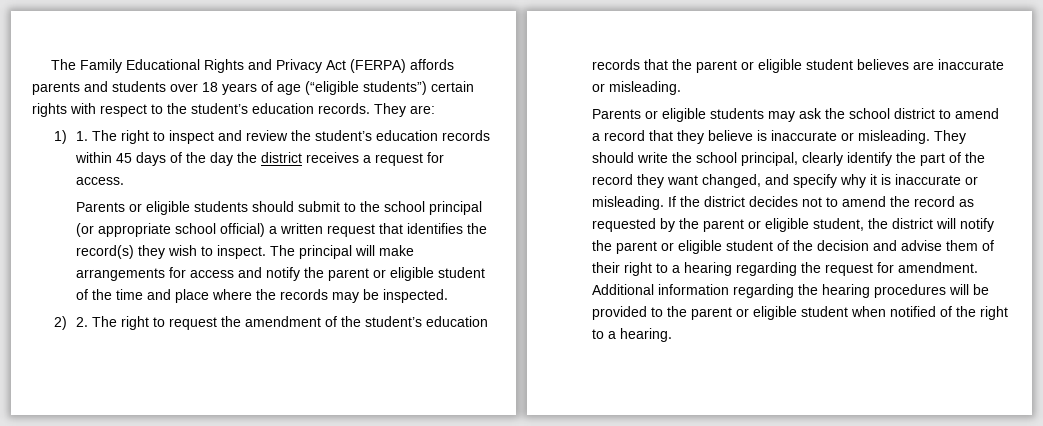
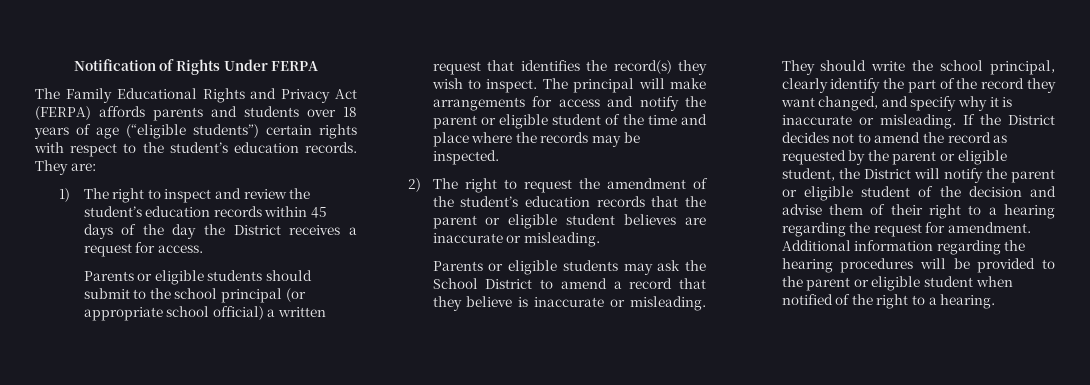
(51, 64) none -> [73,59,319,75] Notification of Rights Under FERPA //
[76,131,89,141] 1. -> (71, 195) none
[261,152,303,163] district -> [233,225,281,235] District
[76,317,89,327] 2. -> (422, 185) none
[849,108,936,119] school district -> [432,278,533,289] School District
[704,196,746,207] district -> [1008,115,1055,125] District
[892,218,934,229] district -> [863,169,911,179] District

